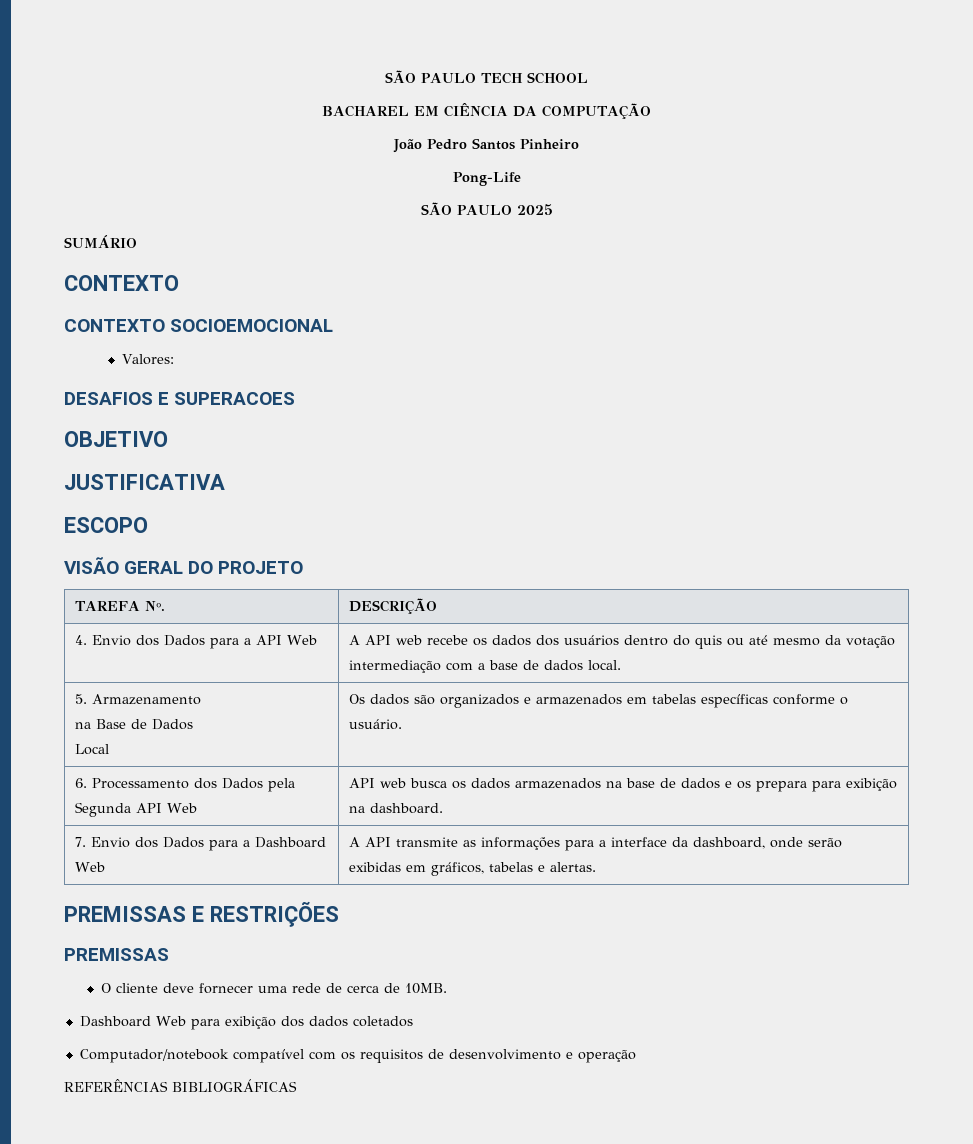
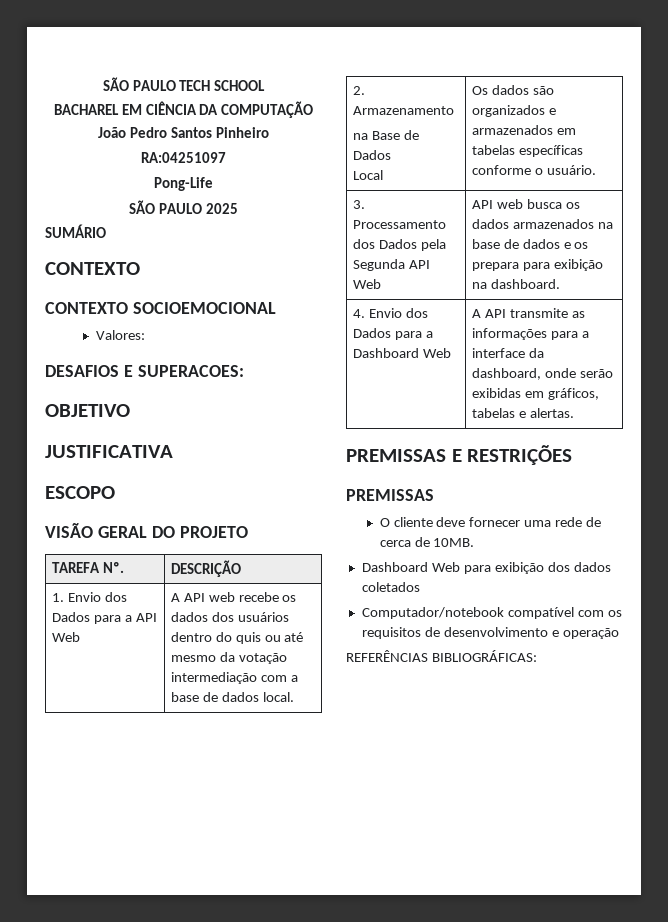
(579, 144) none -> [141,152,226,163] // RA:04251097
[174,392,296,405] SUPERACOES -> [137,365,244,377] SUPERACOES:
[75,635,88,645] 4. -> [51,593,64,602] 1.
[75,694,88,704] 5. -> [352,86,365,95] 2.
[75,778,88,788] 6. -> [352,200,365,209] 3.
[75,837,87,847] 7. -> [352,309,365,318] 4.
[172,1079,297,1092] BIBLIOGRÁFICAS -> [431,650,537,662] BIBLIOGRÁFICAS:

